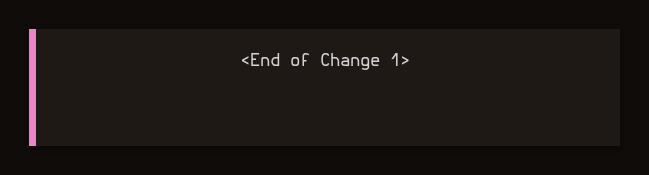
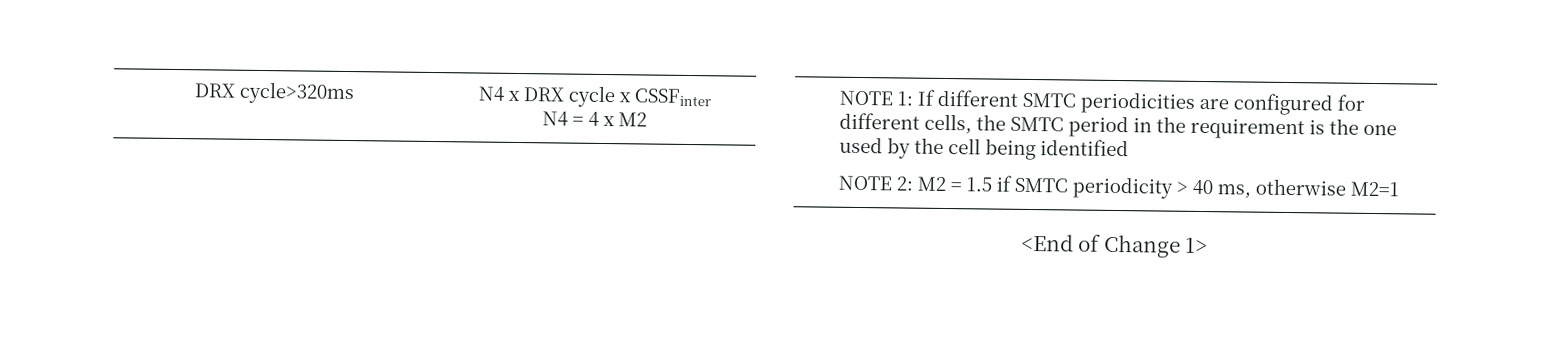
(239, 59) none -> [193,81,355,105] [477,85,711,108] [541,111,647,127] [838,89,1365,116] [838,112,1397,140] [838,136,1129,161] [837,175,1399,199] DRX cycle>320ms | N4 x DRX cycle x CSSFinter // N4 = 4 x M2 // NOTE 1: If different SMTC periodicities are configured for different cells, the SMTC period in the requirement is the one used by the cell being identified // NOTE 2: M2 = 1.5 if SMTC periodicity > 40 ms, otherwise M2=1 //

